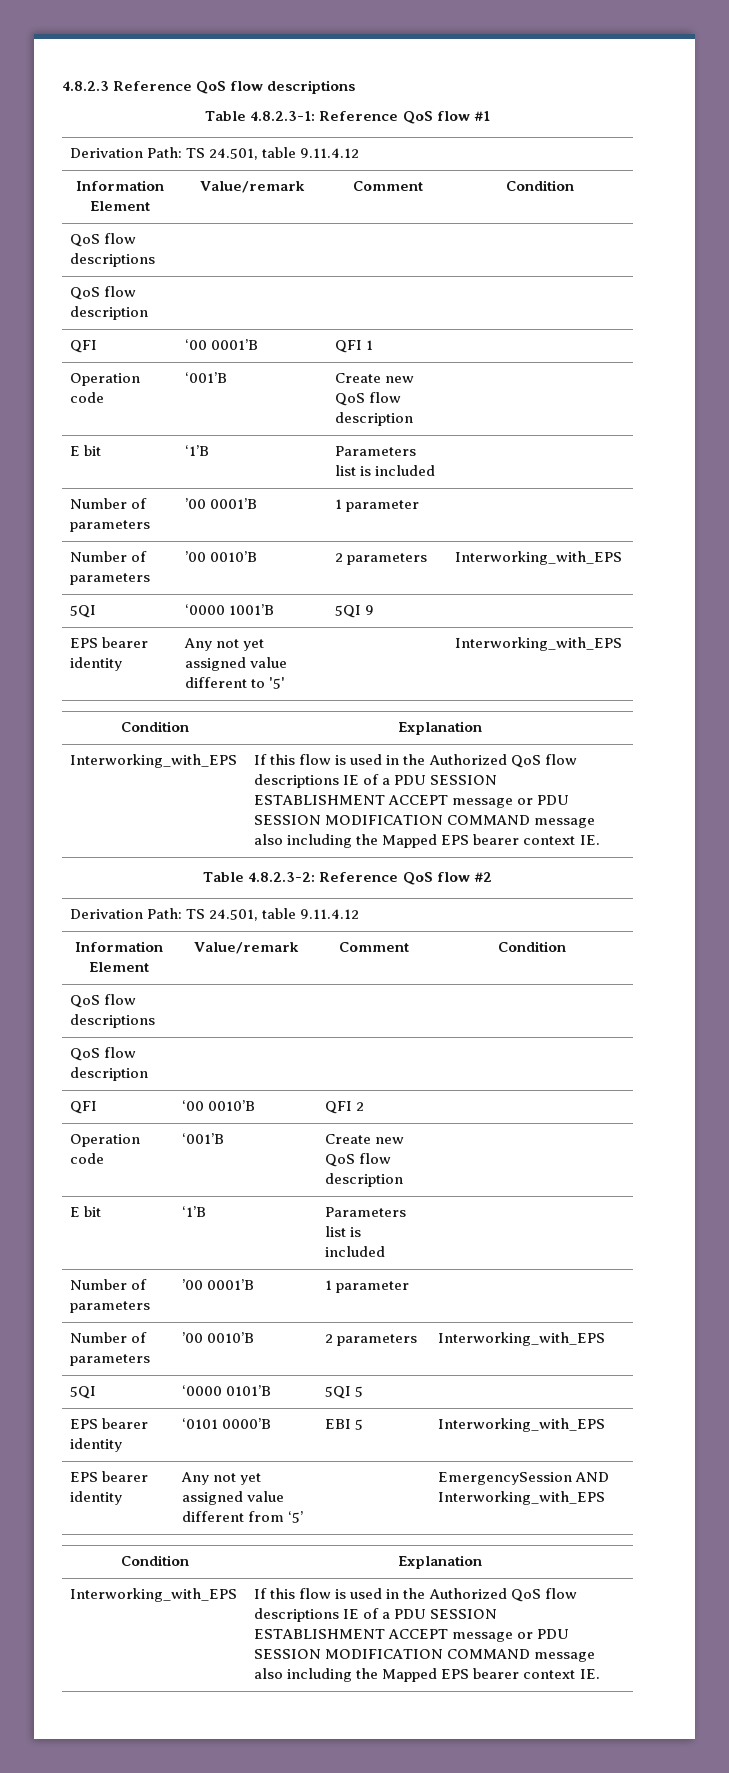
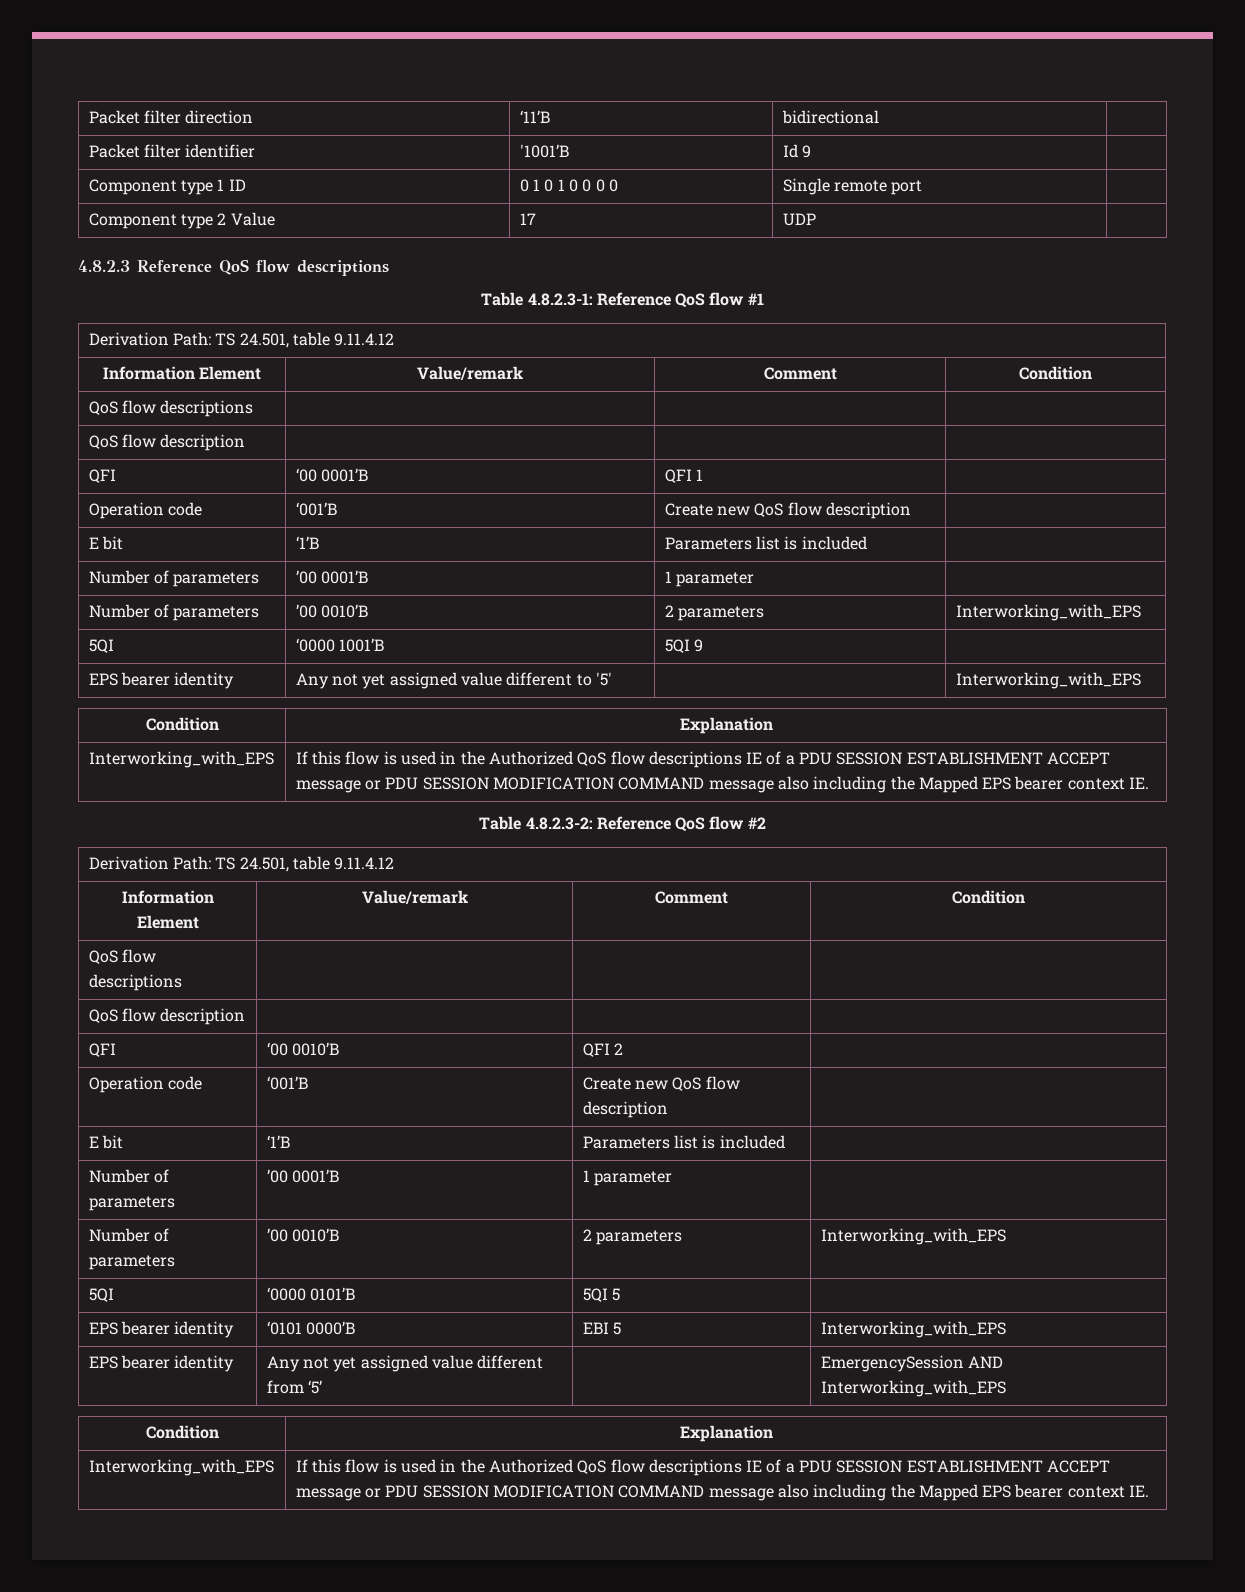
(62, 86) none -> [88,110,254,124] [519,110,550,123] [781,110,879,124] [88,144,256,158] [519,144,569,158] [782,144,811,158] [88,179,246,195] [519,179,618,192] [782,178,923,195] [88,212,275,229] [519,213,536,225] [782,213,816,226] Packet filter direction | ‘11’B | bidirectional | // Packet filter identifier | '1001’B | Id 9 | // Component type 1 ID | 0 1 0 1 0 0 0 0 | Single remote port | // Component type 2 Value | 17 | UDP | //

